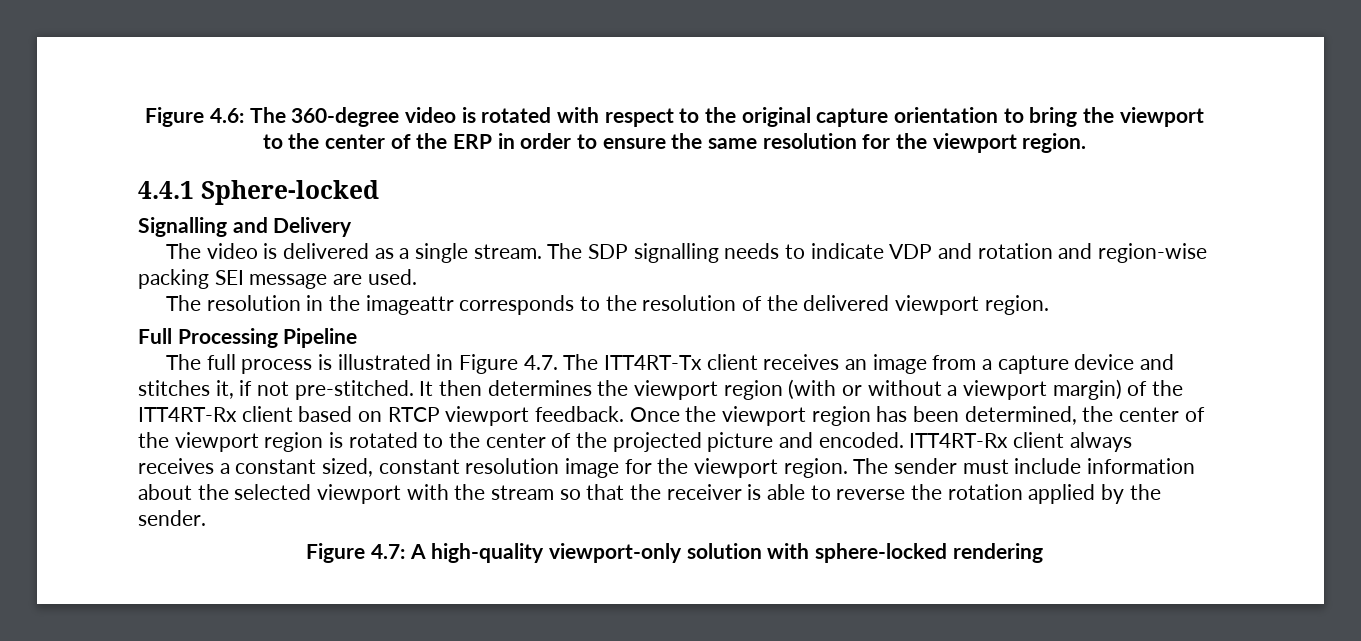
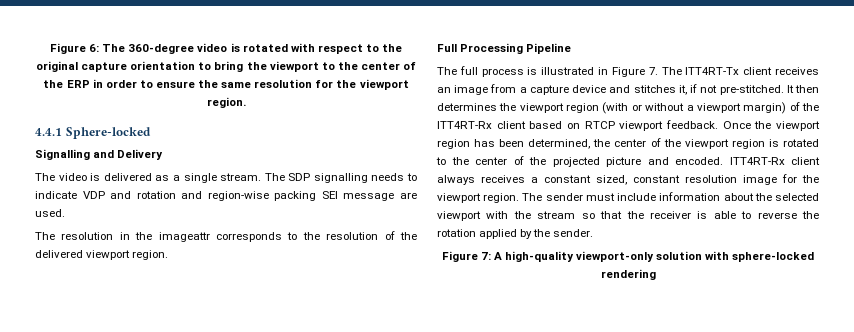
[145,107,244,127] Figure 4.6: -> [49,43,100,54] Figure 6:
[523,355,558,370] 4.7. -> [648,67,658,75] 7.
[370,544,405,559] 4.7: -> [480,252,491,260] 7:

